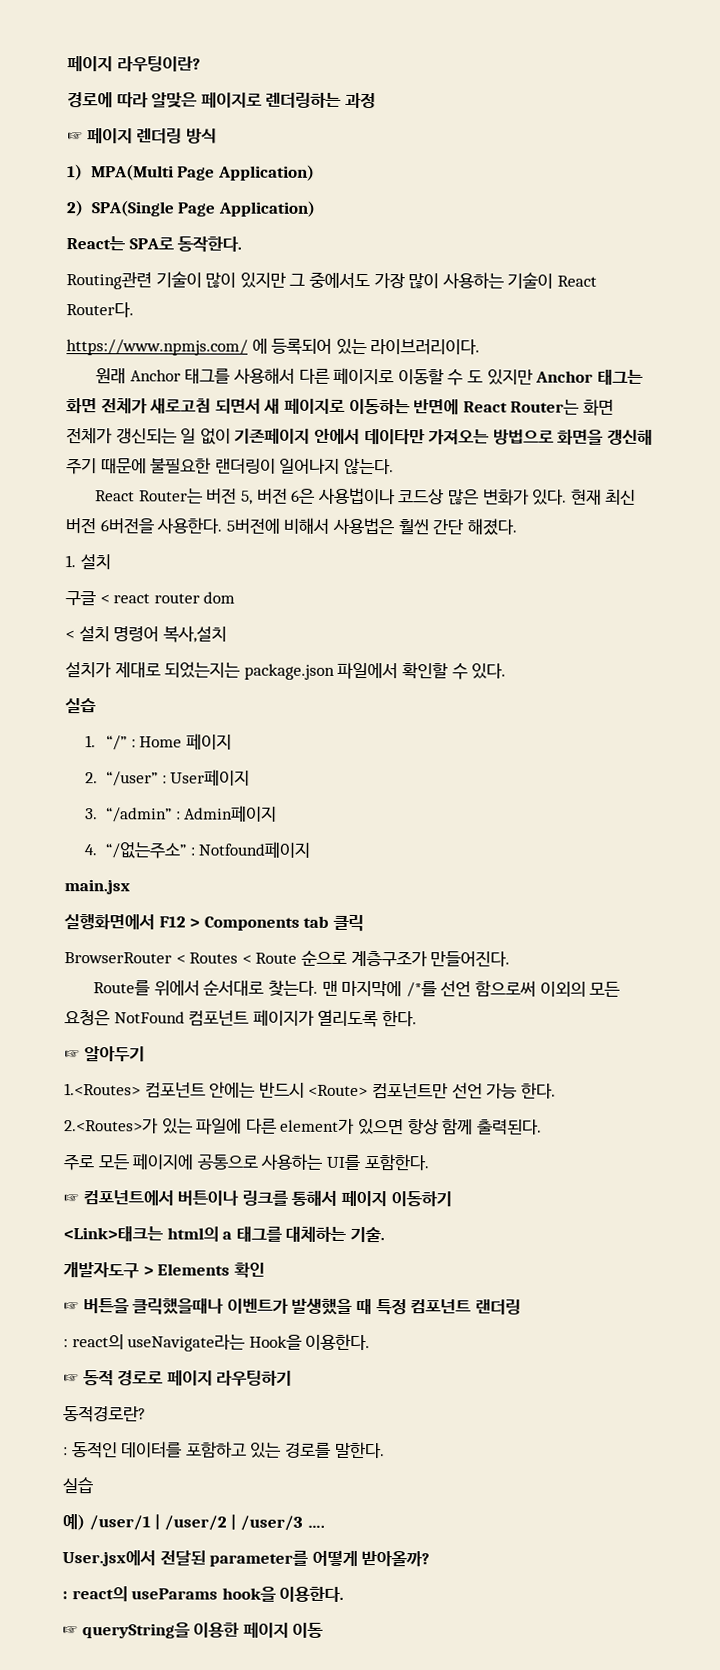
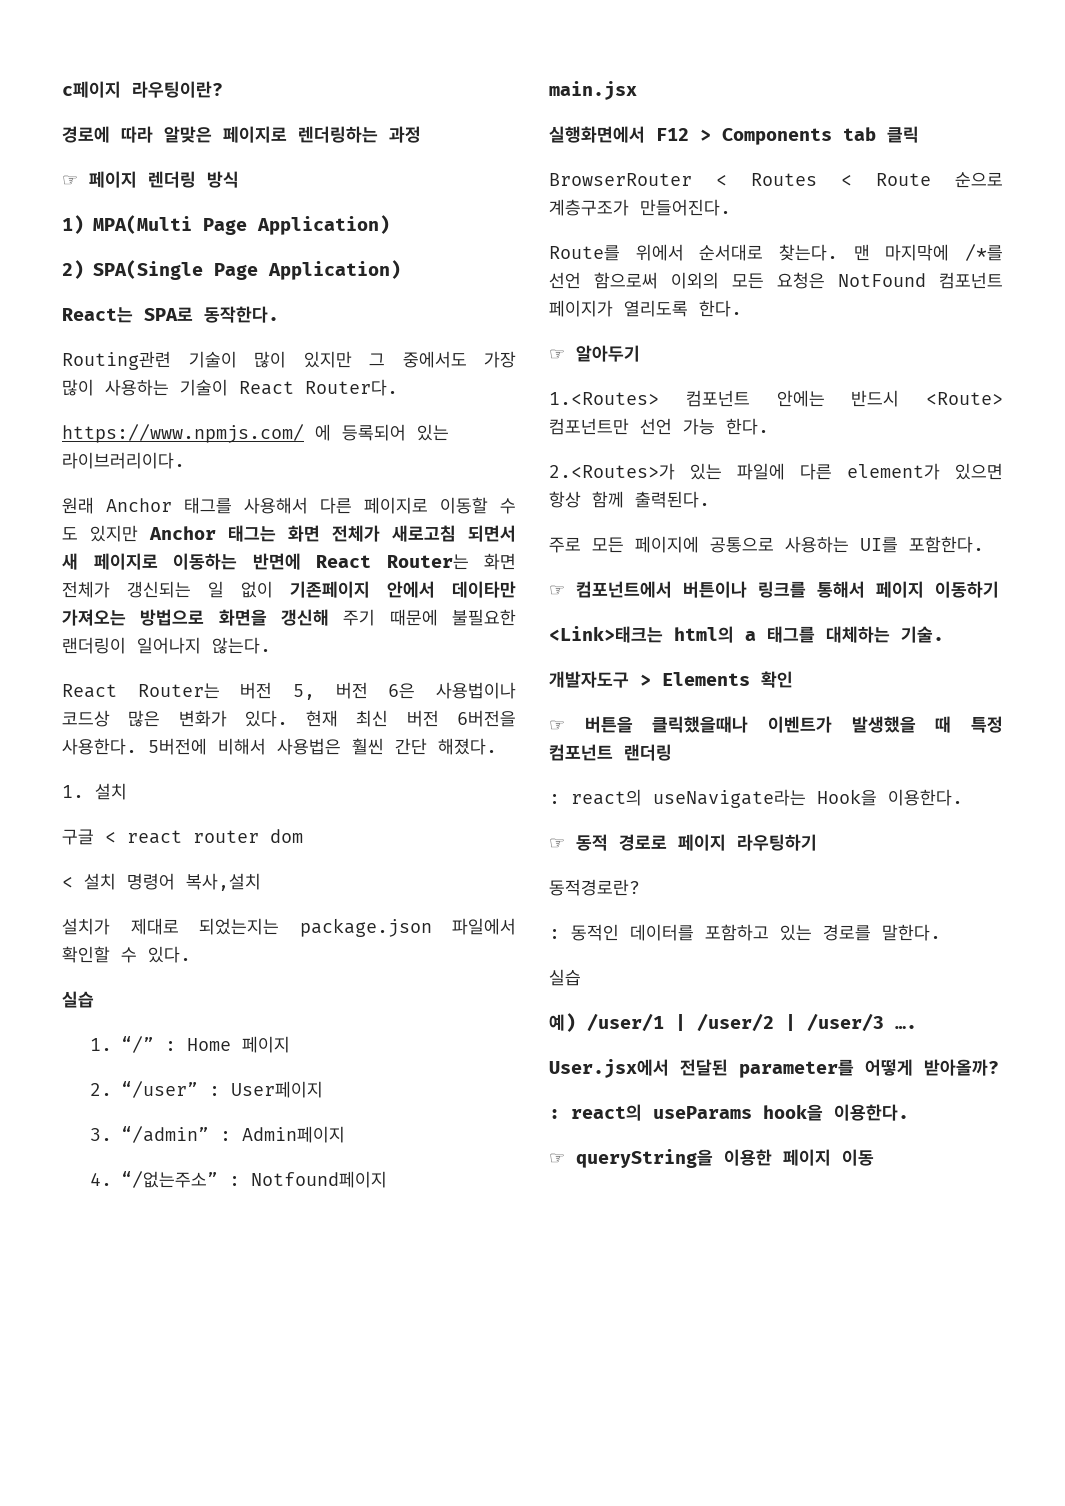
[67,56,113,72] 페이지 -> [62,81,121,98] c페이지

